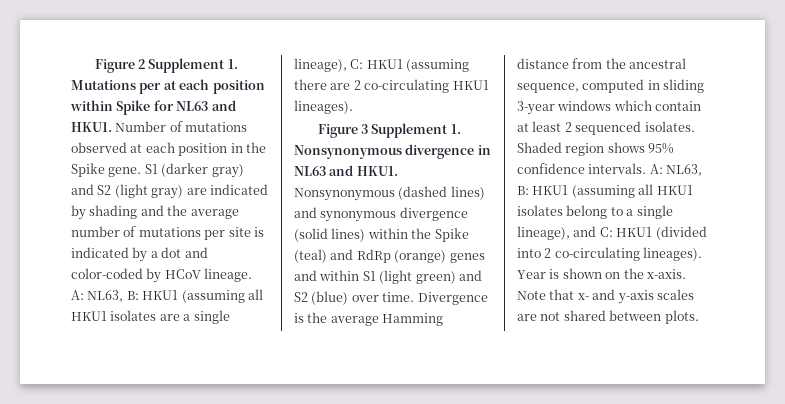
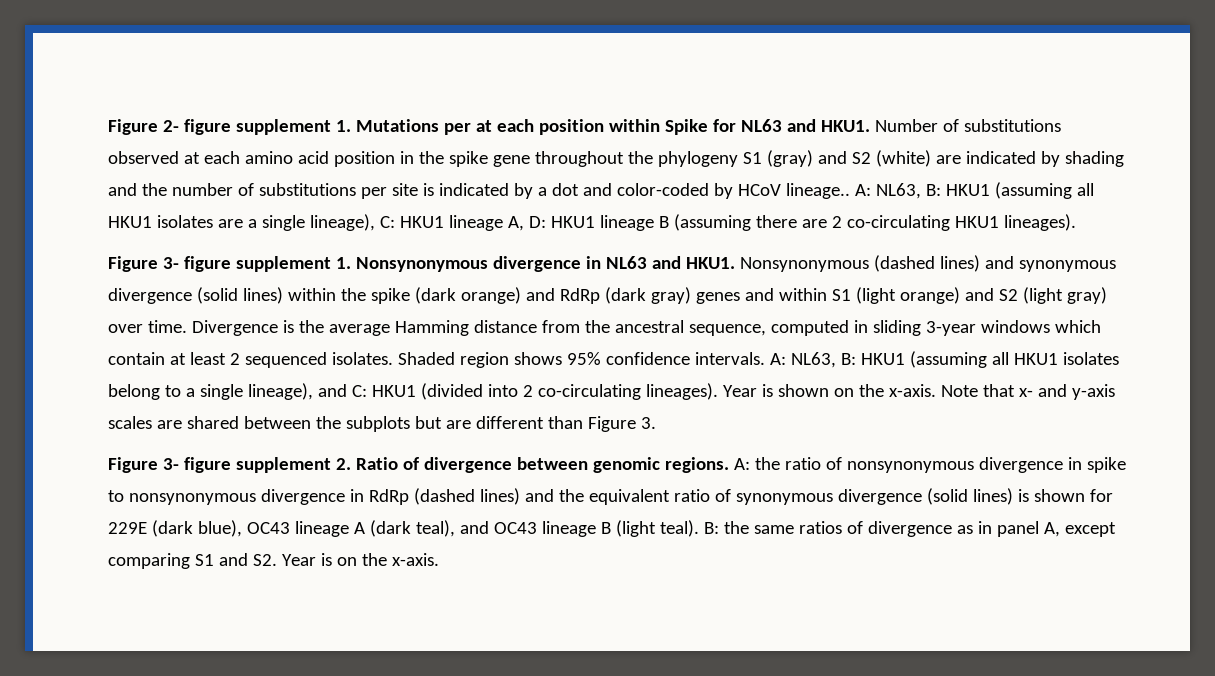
[94,58,225,73] Figure 2 Supplement -> [108,119,331,135] Figure 2- figure supplement
[185,122,248,132] mutations -> [963,119,1061,132] substitutions
(175, 147) none -> [244,151,329,164] amino acid
[71,163,244,178] [71,184,184,199] Spike gene. S1 (darker gray) and S2 (light gray) -> [448,150,931,167] spike gene throughout the phylogeny S1 (gray) and S2 (white)
[190,209,239,219] average -> (167, 189) none
[138,227,201,237] mutations -> [258,183,356,196] substitutions
[204,268,253,282] lineage. -> [785,183,850,199] lineage..
(403, 64) none -> [448,215,669,231] lineage A, D: HKU1 lineage B
[361,123,448,138] 3 Supplement -> [162,256,331,272] 3- figure supplement
[434,228,469,242] [294,249,447,263] Spike (teal) and RdRp (orange) -> [370,287,691,304] spike (dark orange) and RdRp (dark gray)
[415,270,482,284] [294,291,349,305] green) and S2 (blue) -> [899,287,1107,304] orange) and S2 (light gray)
[540,312,561,321] not -> (182, 424) none
[664,310,699,324] plots. -> [315,416,656,432] [108,457,1126,473] [108,488,1113,505] [108,520,1116,537] [108,553,439,569] the subplots but are different than Figure 3. // Figure 3- figure supplement 2. Ratio of divergence between genomic regions. A: the ratio of nonsynonymous divergence in spike to nonsynonymous divergence in RdRp (dashed lines) and the equivalent ratio of synonymous divergence (solid lines) is shown for 229E (dark blue), OC43 lineage A (dark teal), and OC43 lineage B (light teal). B: the same ratios of divergence as in panel A, except comparing S1 and S2. Year is on the x-axis.

